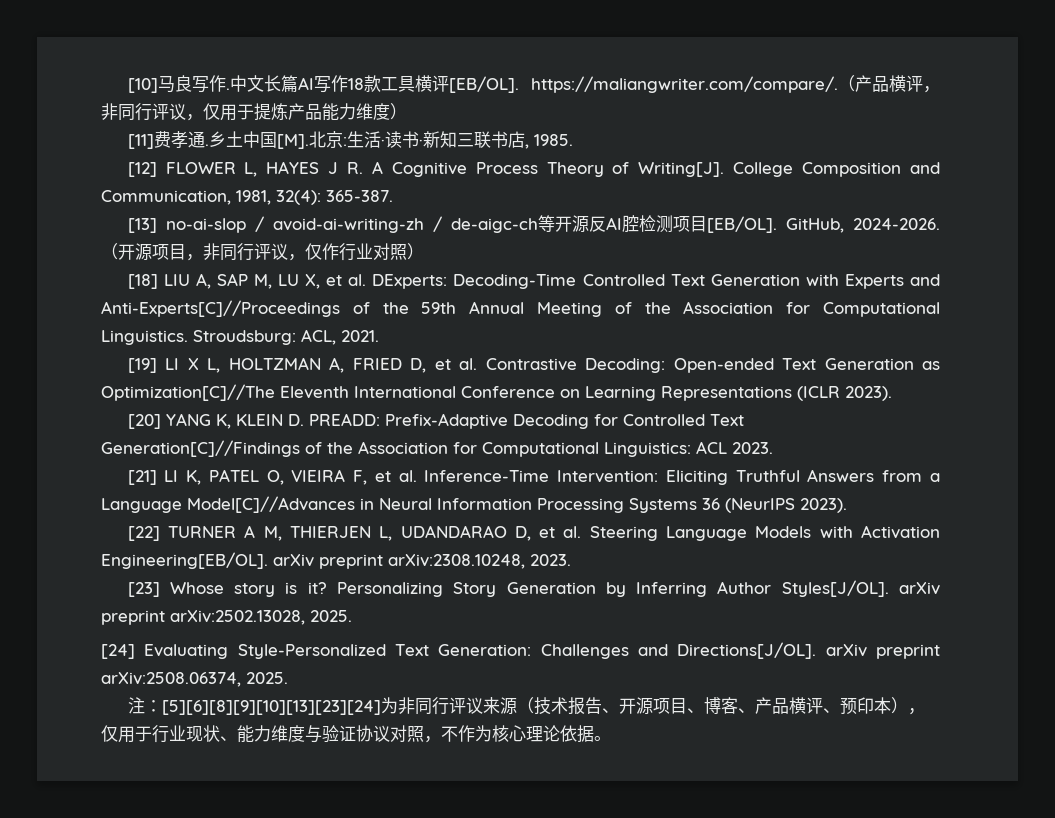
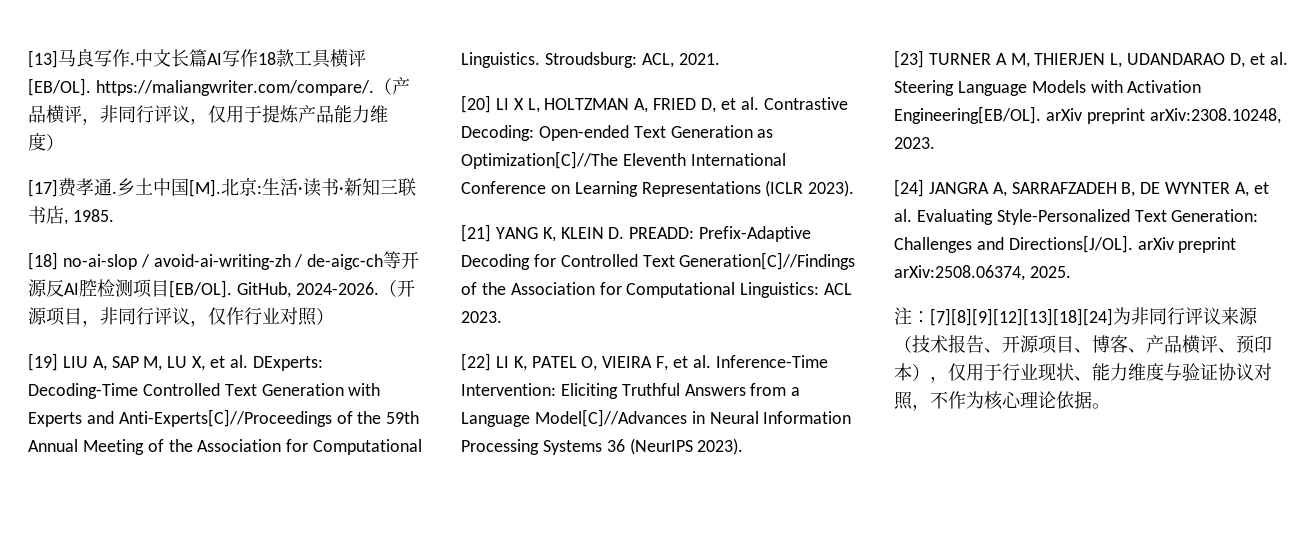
[127,78,158,93] [10] -> [28,50,58,68] [13]
[127,134,154,149] [11] -> [28,179,58,197] [17]
[127,161,940,177] [101,190,393,205] [127,218,157,233] [12] FLOWER L, HAYES J R. A Cognitive Process Theory of Writing[J]. College Composition and Communication, 1981, 32(4): 365-387. // [13] -> [28,252,58,270] [18]
[127,274,158,289] [18] -> [28,353,58,371] [19]
[127,358,157,373] [19] -> [461,95,491,113] [20]
[127,414,161,429] [20] -> [461,224,491,242] [21]
[127,470,157,485] [21] -> [461,353,491,371] [22]
[127,526,160,541] [22] -> [894,50,924,68] [23]
[127,580,940,597] [101,610,352,625] [101,644,135,659] [23] Whose story is it? Personalizing Story Generation by Inferring Author Styles[J/OL]. arXiv preprint arXiv:2502.13028, 2025. // [24] -> [894,179,1269,197] [894,209,912,222] [24] JANGRA A, SARRAFZADEH B, DE WYNTER A, et al.
[161,700,381,715] [5][6][8][9][10][13][23][24] -> [930,308,1113,326] [7][8][9][12][13][18][24]

